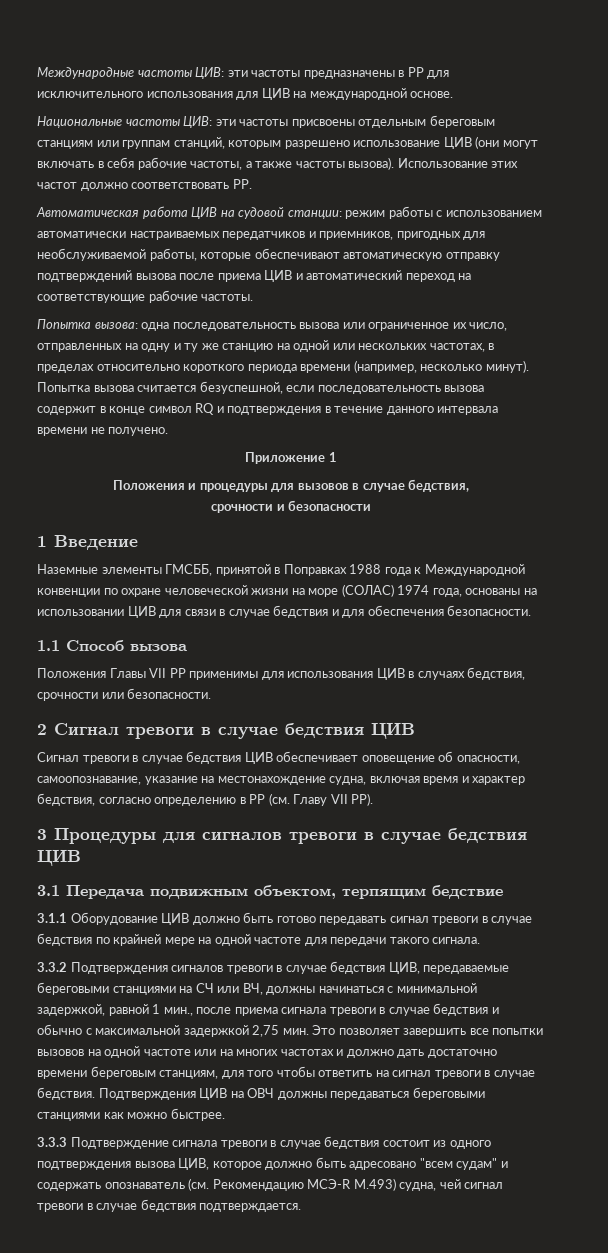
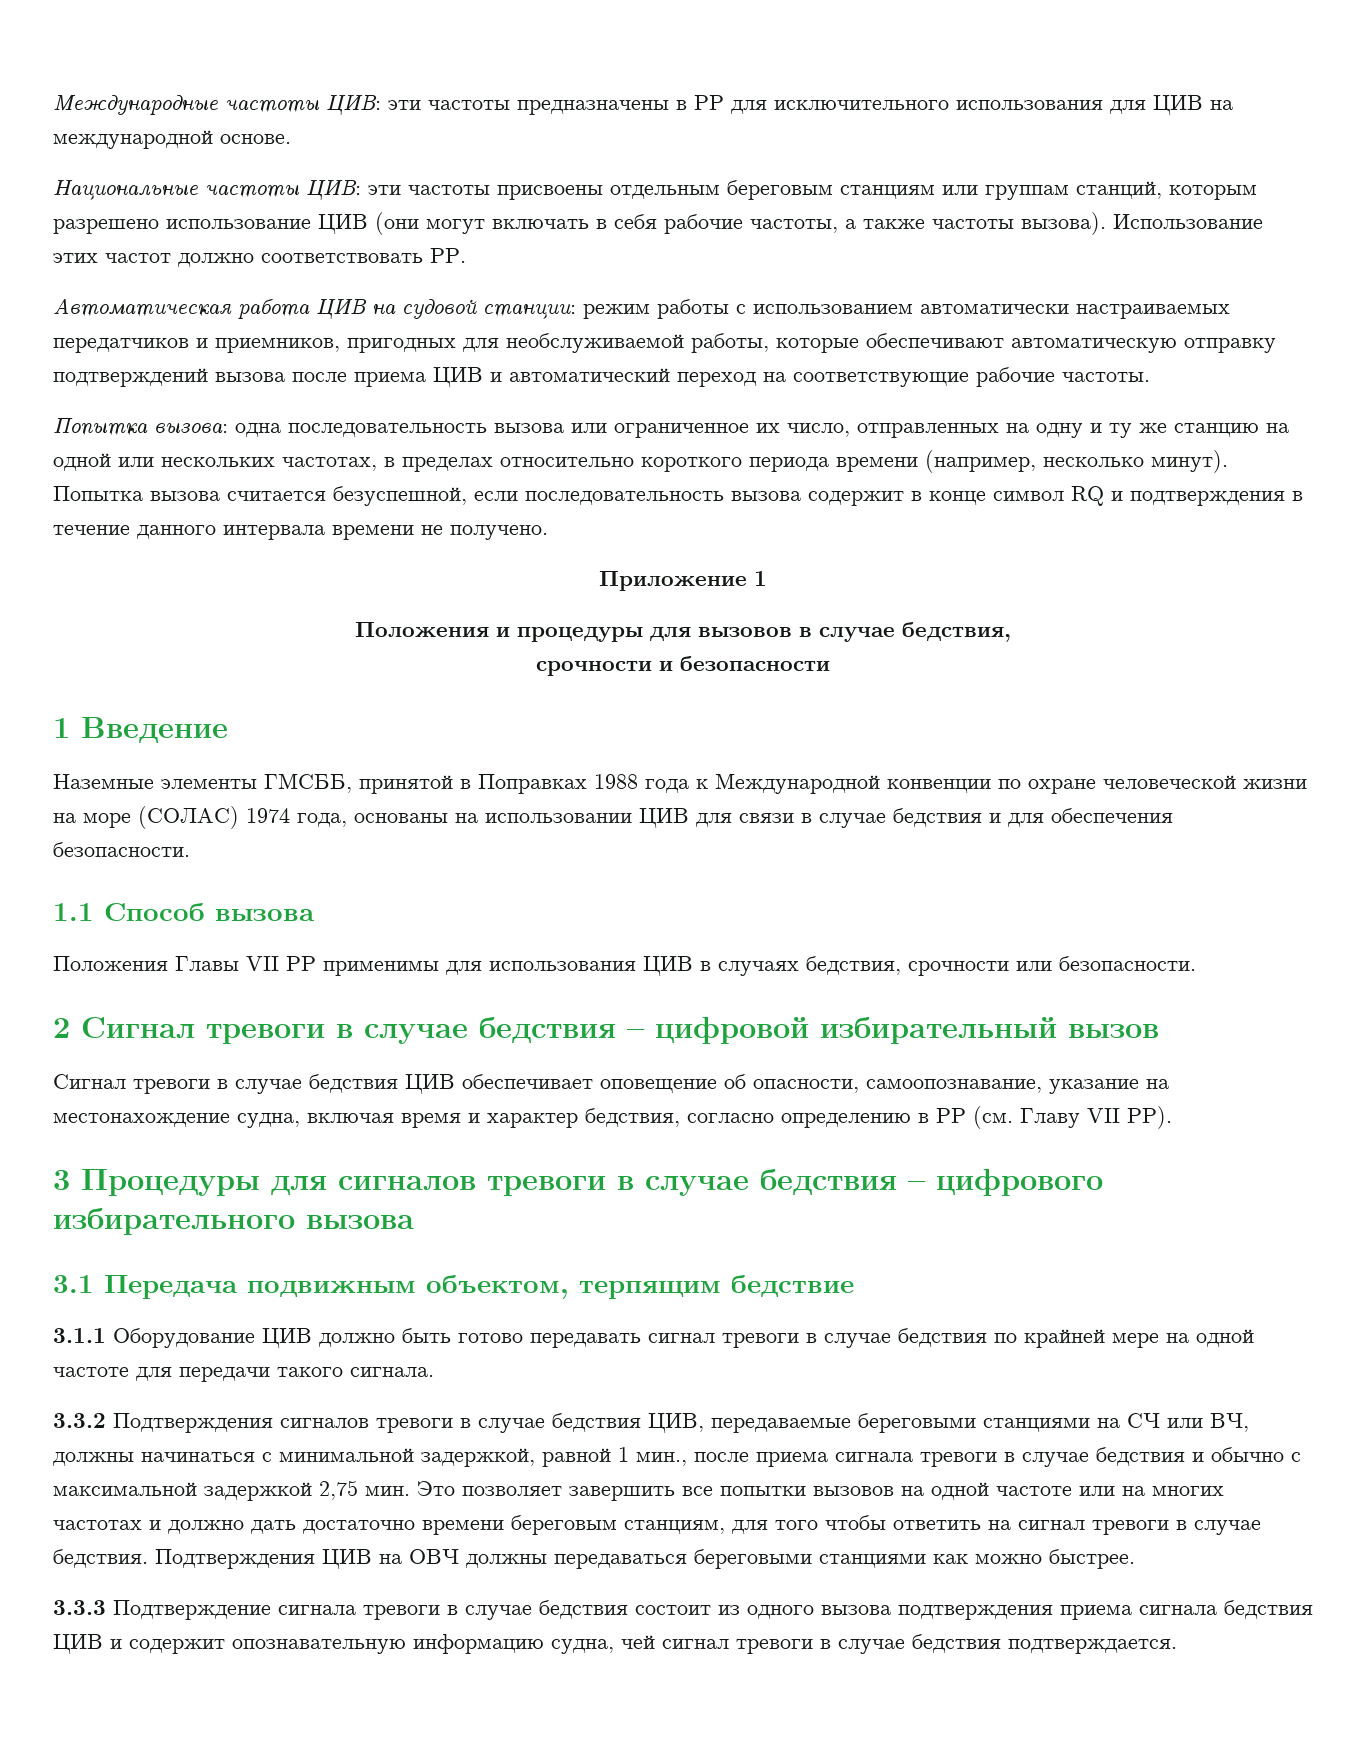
[371,722,415,739] ЦИВ -> [627,1017,1159,1044] – цифровой избирательный вызов
[37,849,81,866] ЦИВ -> [908,1169,1103,1196] [53,1208,414,1235] – цифрового избирательного вызова
[37,1157,508,1170] [37,1178,396,1191] подтверждения вызова ЦИВ, которое должно быть адресовано "всем судам" и содержать опознаватель (см. Рекомендацию МСЭ-R М.493) -> [821,1600,1313,1620] [53,1634,544,1654] вызова подтверждения приема сигнала бедствия ЦИВ и содержит опознавательную информацию

